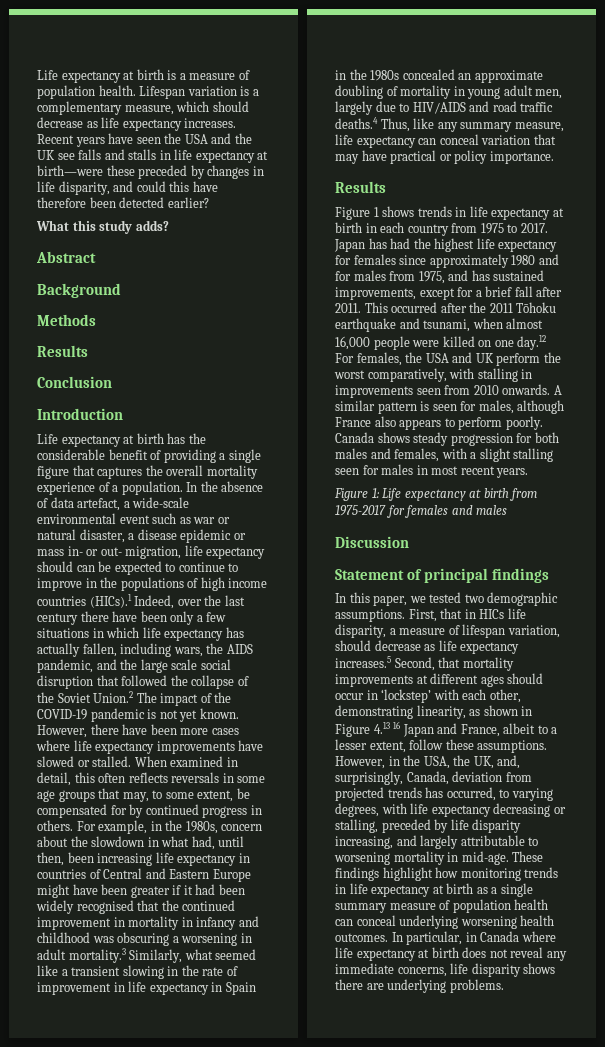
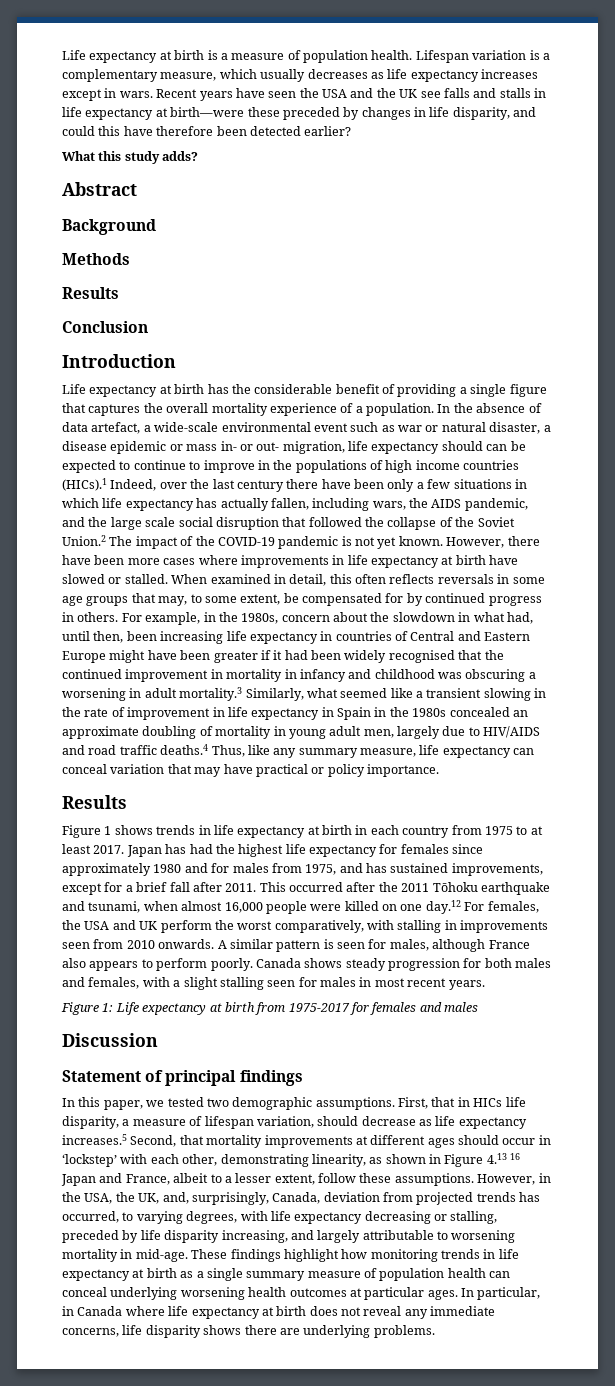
[212,101,249,112] [37,117,237,131] should decrease as life expectancy increases. -> [260,69,538,82] [62,88,153,101] usually decreases as life expectancy increases except in wars.
[73,740,235,754] life expectancy improvements -> [240,555,486,568] improvements in life expectancy at birth
(518, 228) none -> [530,826,543,835] [62,844,91,854] at least
[335,933,388,942] outcomes. -> [289,1287,458,1300] outcomes at particular ages.

